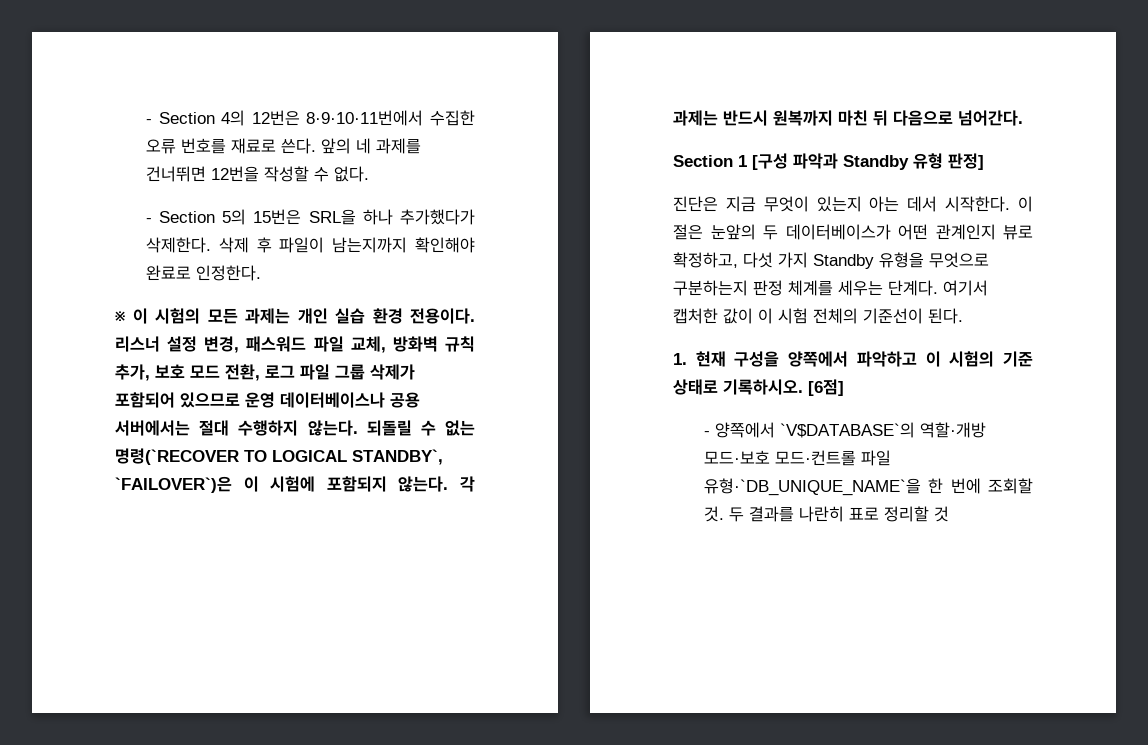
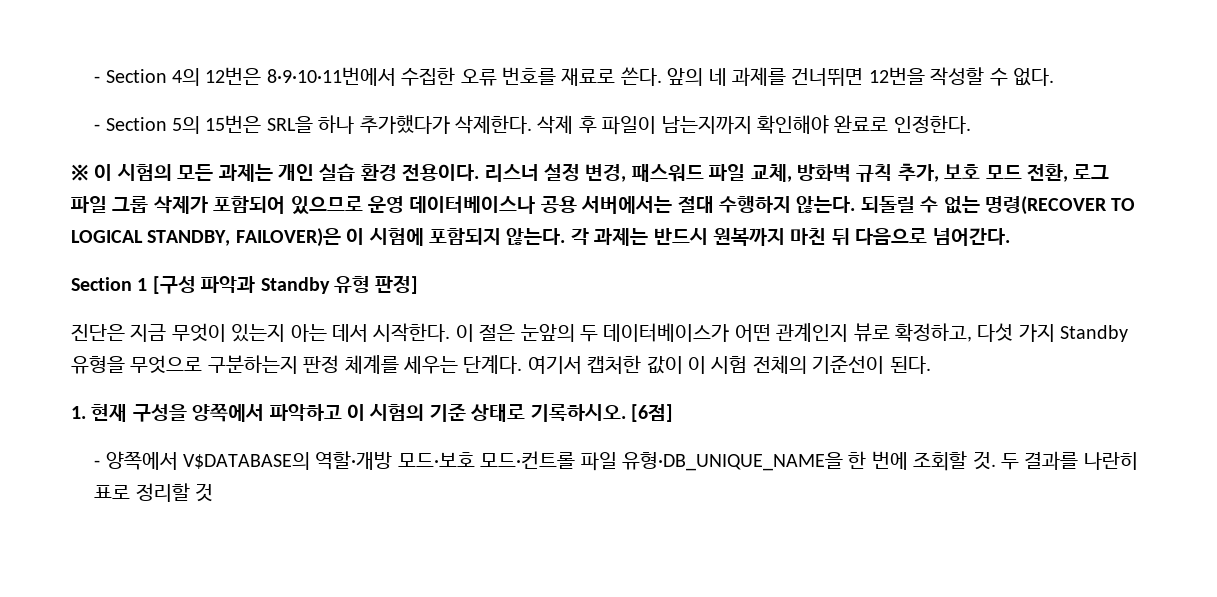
[115,448,239,465] 명령(`RECOVER -> [984,196,1107,215] 명령(RECOVER
[352,449,443,465] [115,476,232,493] STANDBY`, `FAILOVER`)은 -> [147,228,341,247] STANDBY, FAILOVER)은
[779,422,915,438] `V$DATABASE`의 -> [182,452,310,470] V$DATABASE의
[703,478,921,496] 유형·`DB_UNIQUE_NAME`을 -> [621,452,843,471] 유형·DB_UNIQUE_NAME을

